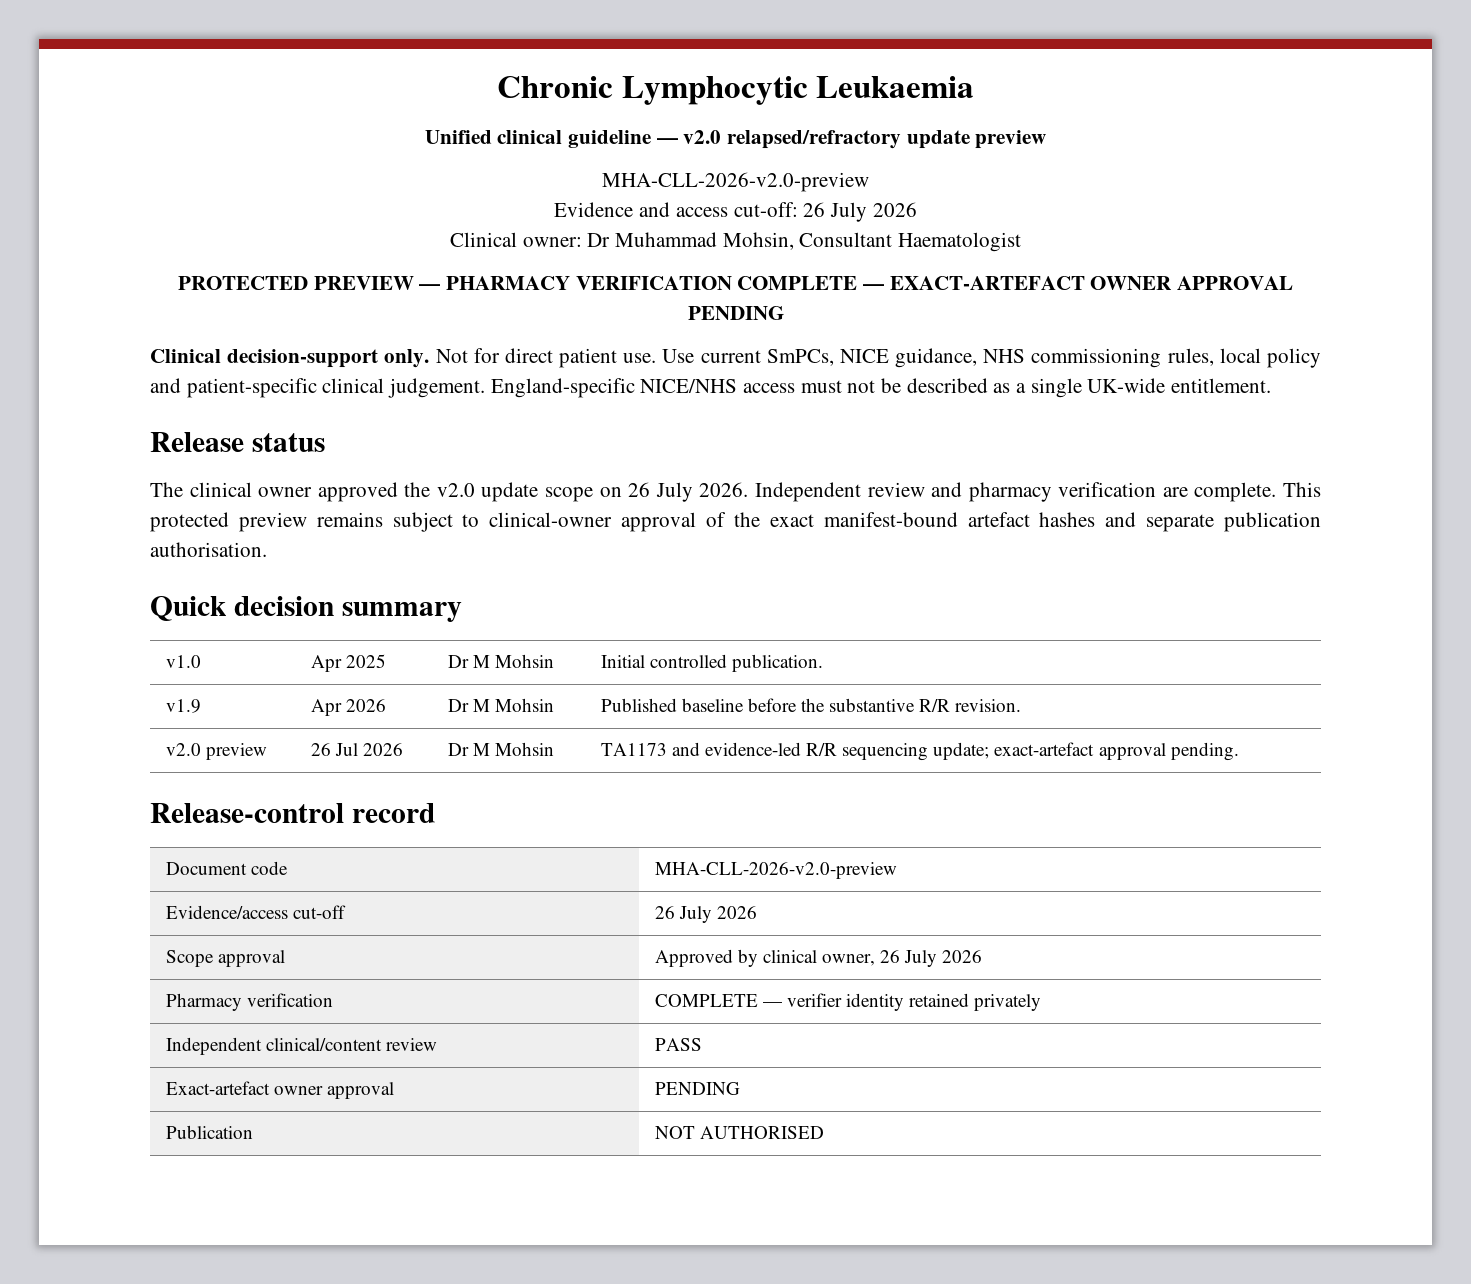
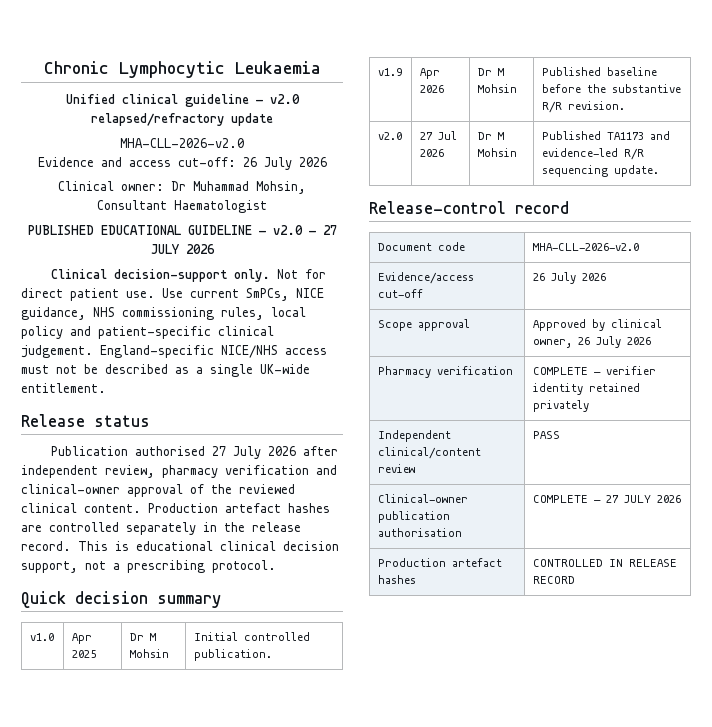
[975,130,1047,149] [602,172,869,192] preview // MHA-CLL-2026-v2.0-preview -> [120,138,244,148] // MHA-CLL-2026-v2.0
[177,276,1294,290] [687,306,784,320] PROTECTED PREVIEW — PHARMACY VERIFICATION COMPLETE — EXACT-ARTEFACT OWNER APPROVAL PENDING -> [27,225,337,235] [150,244,215,254] PUBLISHED EDUCATIONAL GUIDELINE — v2.0 — 27 JULY 2026
[150,482,1321,502] [150,512,1321,532] [150,542,267,557] The clinical owner approved the v2.0 update scope on 26 July 2026. Independent review and pharmacy verification are complete. This protected preview remains subject to clinical-owner approval of the exact manifest-bound artefact hashes and separate publication authorisation. -> [50,446,338,459] [21,465,337,478] [21,484,295,497] [21,503,330,513] [21,522,301,535] [21,541,339,551] [21,560,276,573] Publication authorised 27 July 2026 after independent review, pharmacy verification and clinical-owner approval of the reviewed clinical content. Production artefact hashes are controlled separately in the release record. This is educational clinical decision support, not a prescribing protocol.
[205,743,267,760] [310,743,331,756] preview | 26 -> [419,132,433,140] | 27
(554, 749) none -> [541,131,601,140] Published
[933,742,1239,761] update; exact-artefact approval pending. -> [613,165,659,177] update.
[654,862,897,879] MHA-CLL-2026-v2.0-preview -> [532,243,639,251] MHA-CLL-2026-v2.0
[165,1081,394,1099] [654,1082,740,1095] [165,1125,253,1139] [654,1126,824,1139] Exact-artefact owner approval | PENDING // Publication | NOT AUTHORISED -> [377,494,468,503] [377,511,450,523] [377,528,462,537] [532,495,681,503] [377,558,502,567] [377,575,416,584] [532,559,677,567] [532,576,575,584] Clinical-owner publication authorisation | COMPLETE — 27 JULY 2026 // Production artefact hashes | CONTROLLED IN RELEASE RECORD

